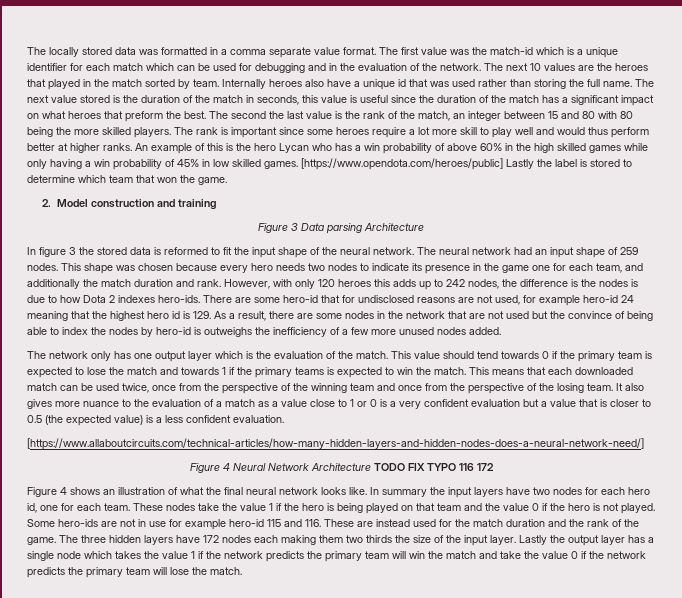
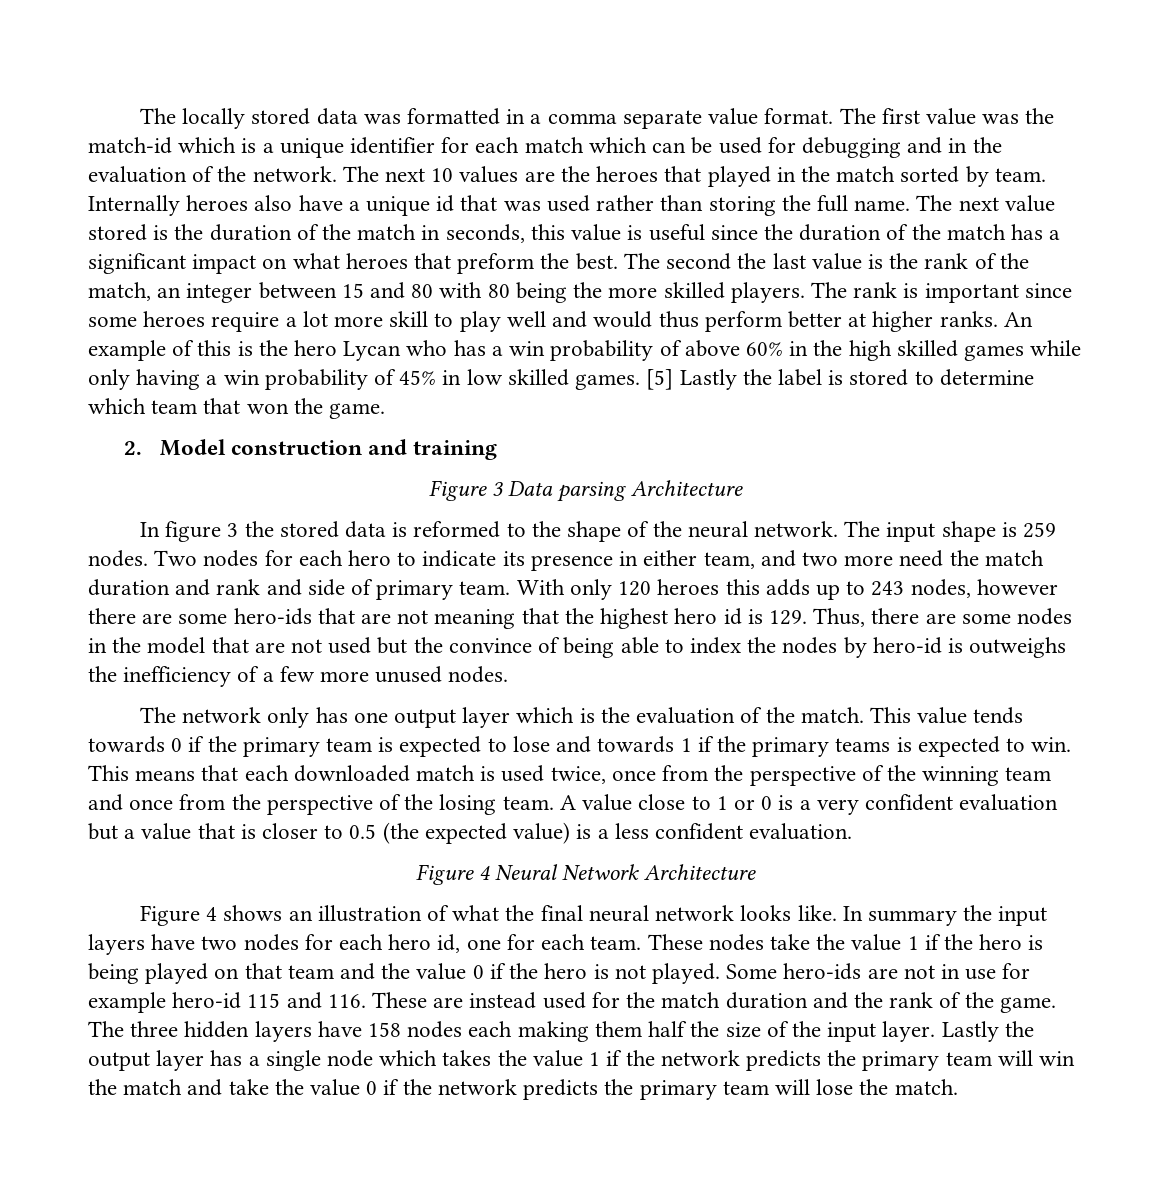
[301,158,503,170] [https://www.opendota.com/heroes/public] -> [646,369,674,390] [5]
[223,247,276,258] fit the input -> [531,521,561,537] the
[439,247,618,258] neural network had an input shape of -> [886,521,1017,542] input shape is
[61,263,357,274] This shape was chosen because every hero needs two nodes -> [154,550,392,567] Two nodes for each hero
[484,263,643,273] [27,279,292,289] the game one for each team, and additionally the match duration and rank. However, with -> [643,550,1044,569] [88,579,565,600] either team, and two more need the match duration and rank and side of primary team. With
[446,279,638,289] [27,295,634,306] 242 nodes, the difference is the nodes is due to how Dota 2 indexes hero-ids. There are some hero-id that for undisclosed reasons are not used, for example hero-id 24 -> [871,579,1058,598] [88,608,429,625] 243 nodes, however there are some hero-ids that are not
[214,311,266,321] As a result, -> [813,608,866,627] Thus,
[406,311,445,319] network -> [147,637,206,654] model
[437,327,501,335] nodes added. -> [448,666,509,683] nodes.
[443,351,498,359] should tend -> [973,707,1024,724] tends
[109,367,157,375] the match -> (550, 744) none
[397,367,466,375] win the match. -> [1031,737,1072,752] win.
[60,383,93,391] can be -> [480,766,496,781] is
[616,383,644,391] [27,399,278,409] It also gives more nuance to the evaluation of a match as a -> [559,795,576,810] A
[27,438,644,450] // [https://www.allaboutcircuits.com/technical-articles/how-many-hidden-layers-and-hidden-nodes-does-a-neural-network-need/] -> (853, 831) none
[373,463,494,471] TODO FIX TYPO 116 172 -> (757, 872) none
[203,535,219,543] 172 -> [368,1022,402,1037] 158
[346,535,392,543] two thirds -> [648,1021,688,1037] half

